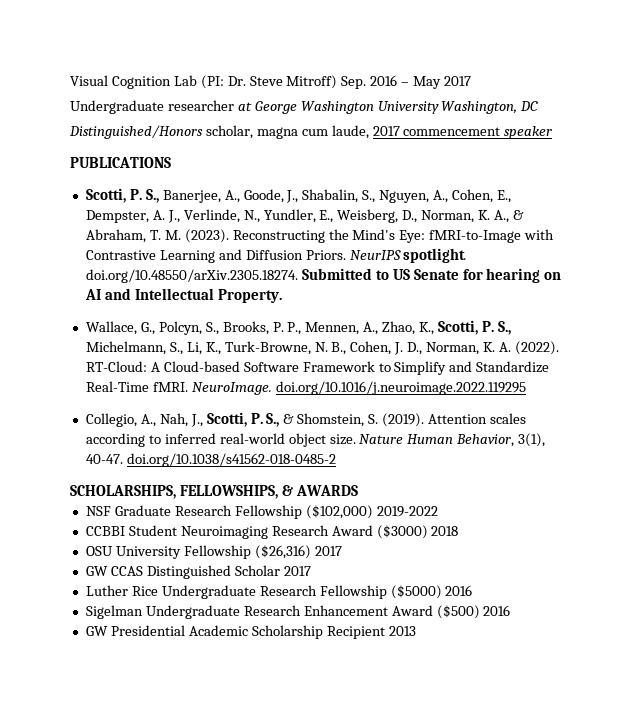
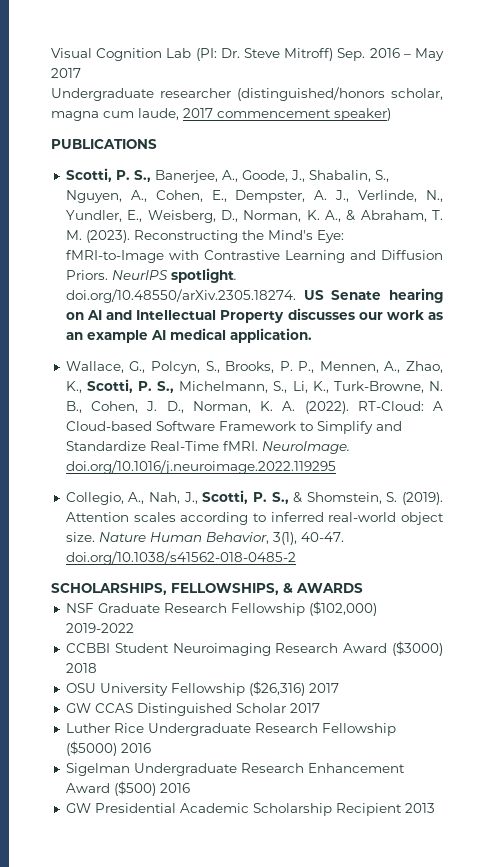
[237,101,539,114] [69,125,203,139] at George Washington University Washington, DC // Distinguished/Honors -> [237,87,385,101] (distinguished/honors
[504,126,553,139] speaker -> [334,108,391,121] speaker)
[301,268,389,280] Submitted to -> (296, 296) none
[462,269,483,280] for -> (382, 295) none
[217,289,282,303] Property. -> [220,308,444,323] [65,328,312,343] Property discusses our work as an example AI medical application.

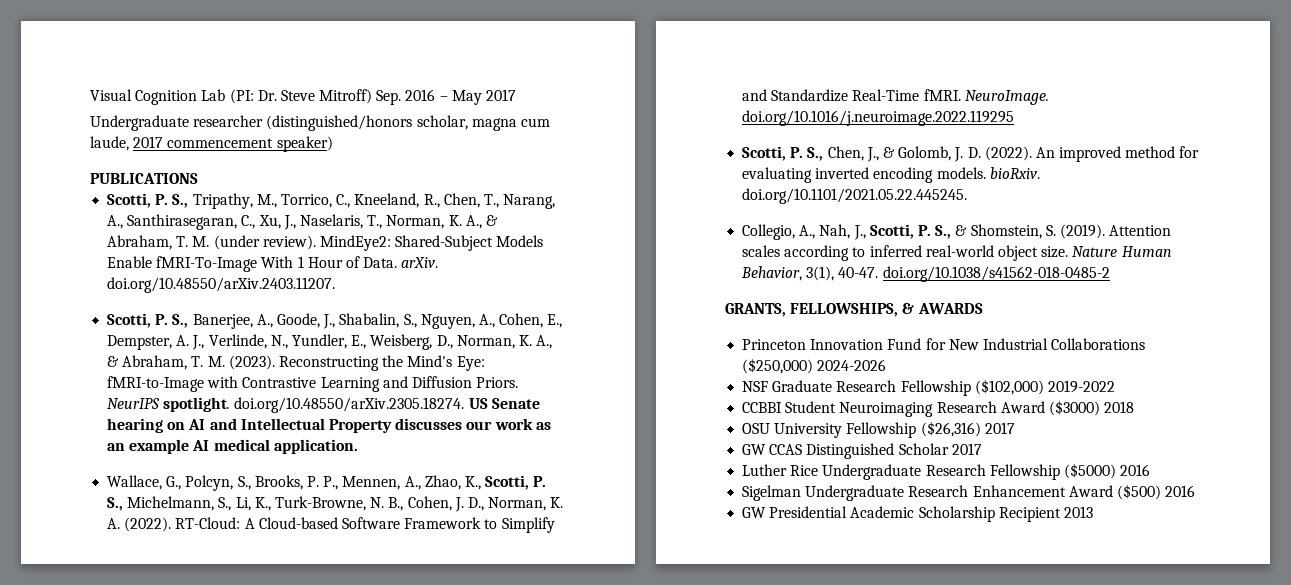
(157, 144) none -> [107,193,556,209] [107,214,498,230] [107,235,544,251] [107,256,439,272] [107,277,336,293] // Scotti, P. S., Tripathy, M., Torrico, C., Kneeland, R., Chen, T., Narang, A., Santhirasegaran, C., Xu, J., Naselaris, T., Norman, K. A., & Abraham, T. M. (under review). MindEye2: Shared-Subject Models Enable fMRI-To-Image With 1 Hour of Data. arXiv. doi.org/10.48550/arXiv.2403.11207.
(336, 467) none -> [742,146,1200,162] [742,167,1040,183] [742,188,968,204] // Scotti, P. S., Chen, J., & Golomb, J. D. (2022). An improved method for evaluating inverted encoding models. bioRxiv. doi.org/10.1101/2021.05.22.445245.
[51,583,167,595] SCHOLARSHIPS, -> [725,303,786,317] GRANTS,
(363, 588) none -> [742,338,1146,350] [742,358,887,374] // Princeton Innovation Fund for New Industrial Collaborations ($250,000) 2024-2026

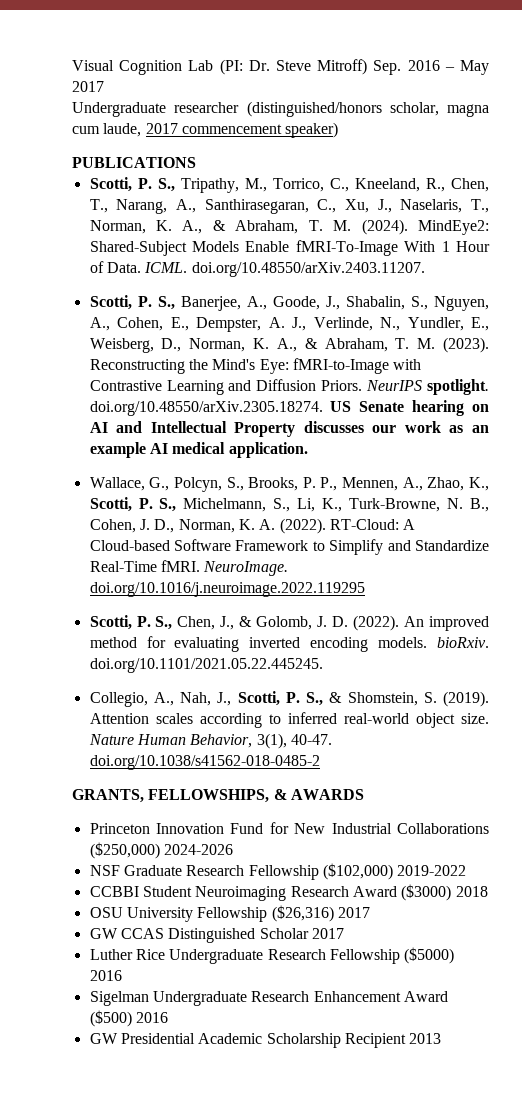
[213,235,316,250] (under review). -> [361,219,408,235] (2024).
[401,257,439,268] arXiv. -> [144,262,188,273] ICML.

